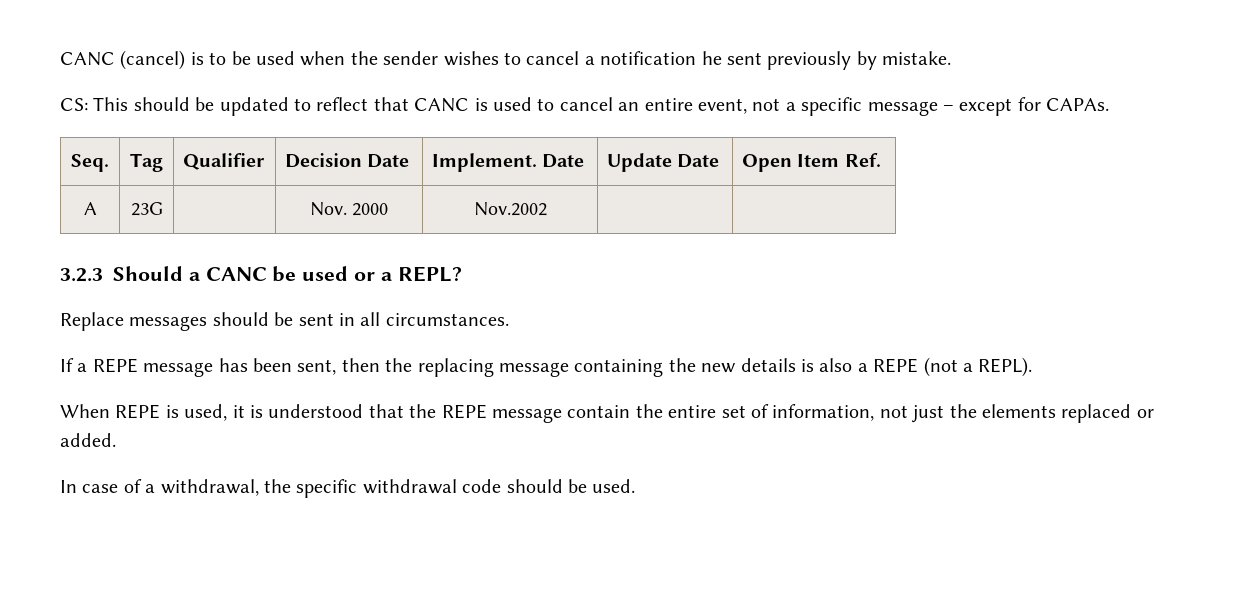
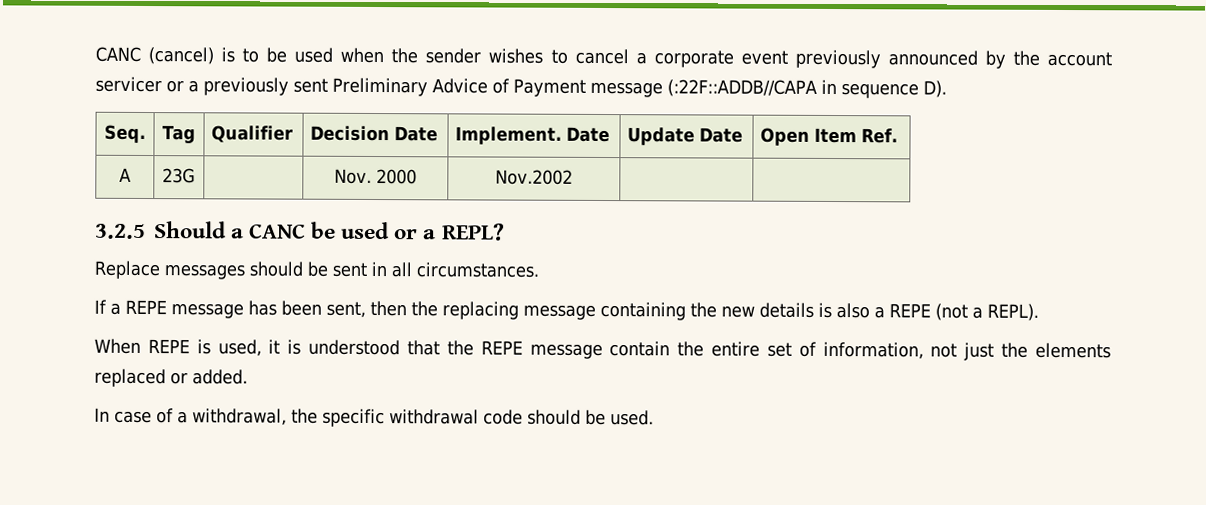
[600,51,952,70] [60,97,1110,116] notification he sent previously by mistake. // CS: This should be updated to reflect that CANC is used to cancel an entire event, not a specific message – except for CAPAs. -> [653,49,1112,69] [95,76,947,99] corporate event previously announced by the account servicer or a previously sent Preliminary Advice of Payment message (:22F::ADDB//CAPA in sequence D).
[60,268,103,282] 3.2.3 -> [95,223,146,240] 3.2.5

